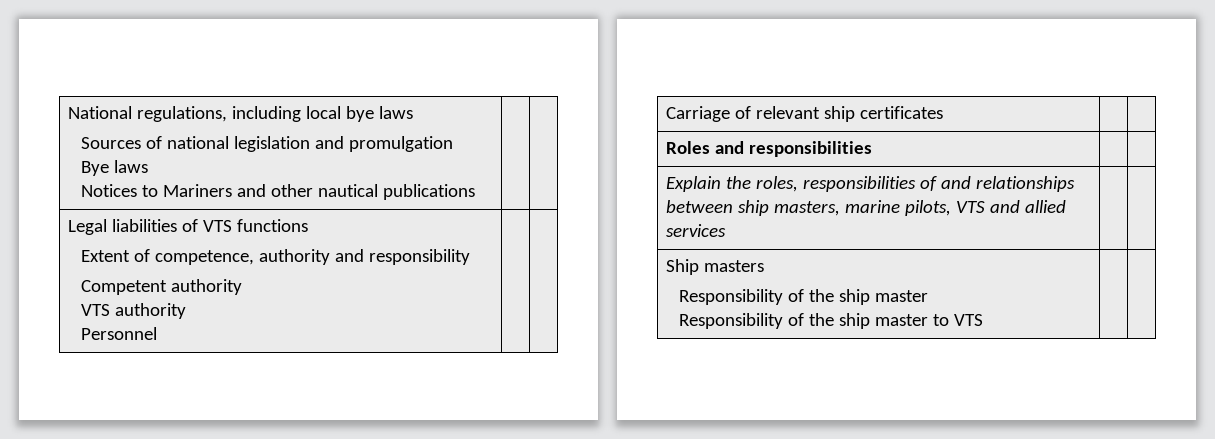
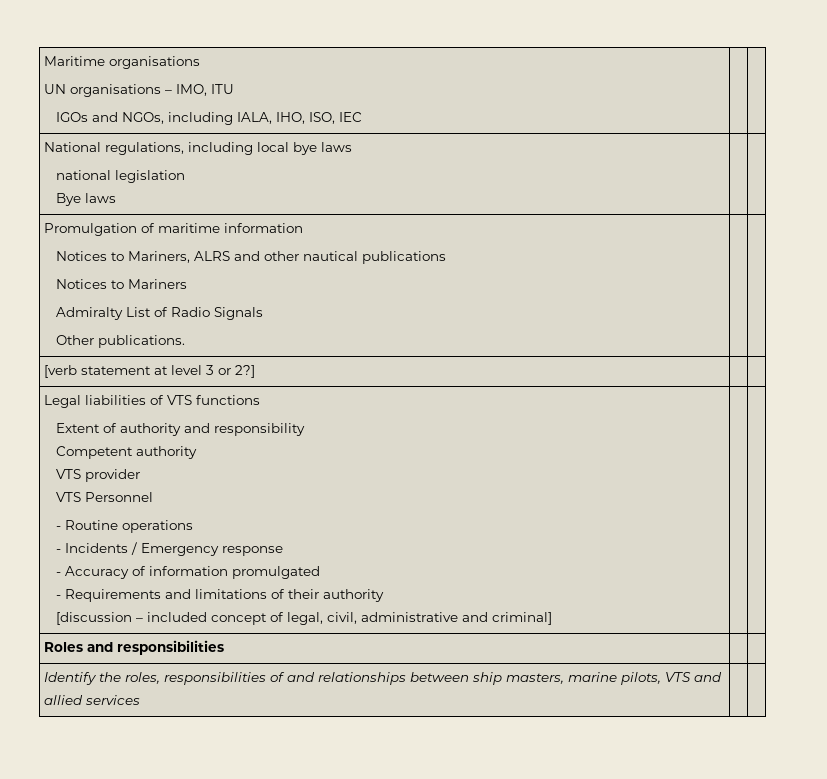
(68, 112) none -> [44,56,201,69] [44,84,235,97] [56,112,363,125] Maritime organisations // UN organisations – IMO, ITU // IGOs and NGOs, including IALA, IHO, ISO, IEC | | //
[81,136,163,149] Sources of -> (353, 147) none
[315,136,454,152] and promulgation -> (186, 176) none
[81,184,476,200] // Notices to Mariners and other nautical publications -> [44,223,304,236] [56,251,447,264] [56,279,188,289] [56,307,264,320] [56,335,186,348] [44,365,256,378] | | // Promulgation of maritime information // Notices to Mariners, ALRS and other nautical publications // Notices to Mariners // Admiralty List of Radio Signals // Other publications. | | // [verb statement at level 3 or 2?]
[155,250,255,265] competence, -> (118, 428) none
[115,303,187,319] [81,327,158,340] [666,106,944,122] authority // Personnel | | // Carriage of relevant ship certificates -> [85,469,141,482] [56,492,154,502] [56,520,194,533] [56,542,284,556] [56,566,321,579] [56,589,385,602] [56,612,553,625] provider // VTS Personnel // - Routine operations // - Incidents / Emergency response // - Accuracy of information promulgated // - Requirements and limitations of their authority // [discussion – included concept of legal, civil, administrative and criminal]
[666,176,722,192] Explain -> [44,672,98,685] Identify
[666,259,765,275] [679,289,929,305] [679,313,984,329] // Ship masters // Responsibility of the ship master // Responsibility of the ship master to VTS | | -> (141, 700) none

